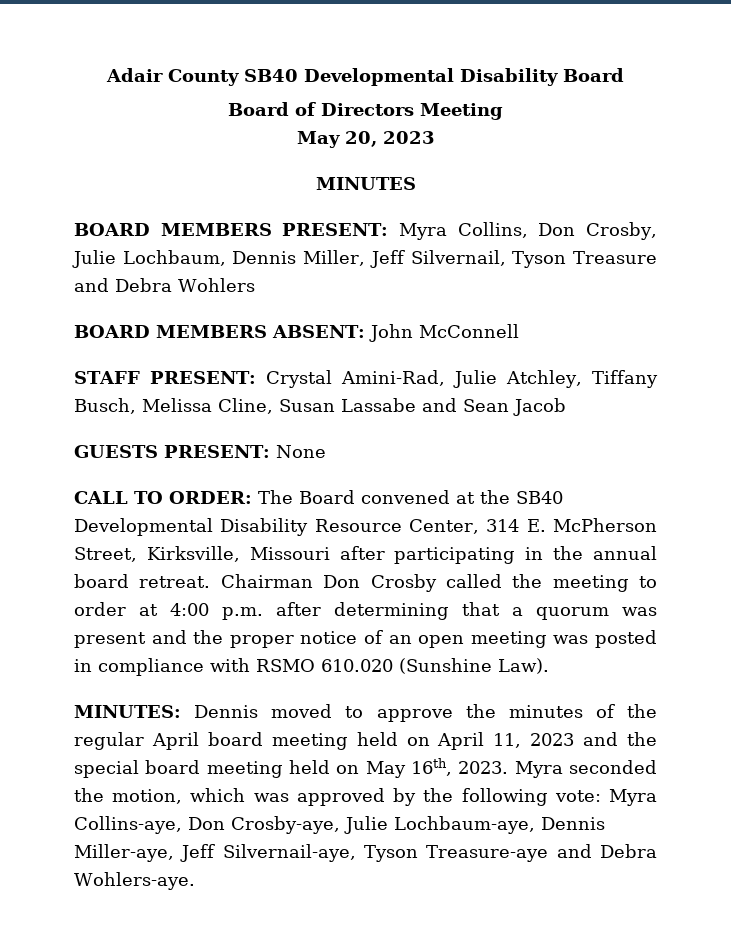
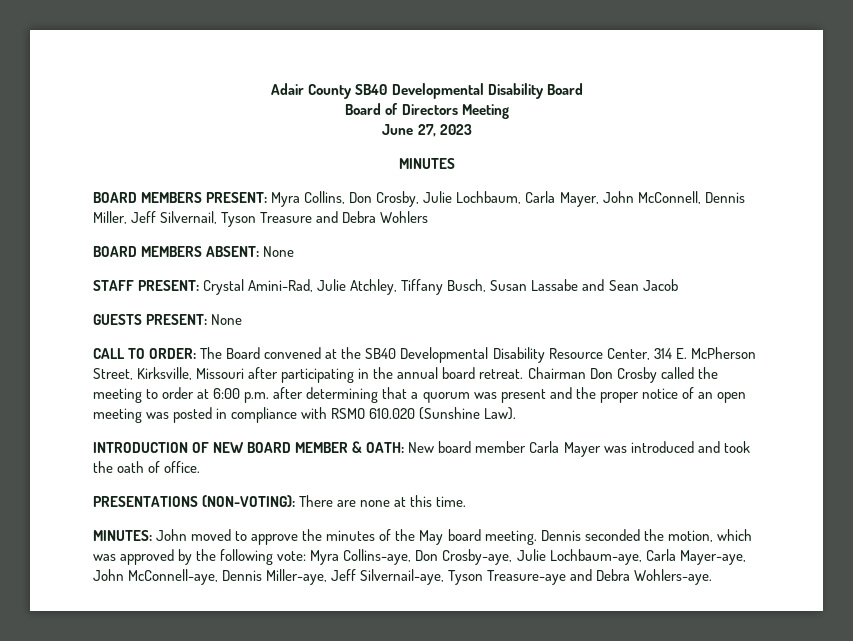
[296,131,377,148] May 20, -> [382,124,436,137] June 27,
(226, 258) none -> [525,191,701,207] Carla Mayer, John McConnell,
[272,324,519,342] ABSENT: John McConnell -> [206,246,295,257] ABSENT: None
[142,398,273,414] Melissa Cline, -> (487, 285) none
[170,603,209,616] 4:00 -> [213,388,241,399] 6:00
(549, 666) none -> [93,441,750,457] [93,461,201,473] [93,495,467,507] // INTRODUCTION OF NEW BOARD MEMBER & OATH: New board member Carla Mayer was introduced and took the oath of office. // PRESENTATIONS (NON-VOTING): There are none at this time.
[194,705,259,718] Dennis -> [156,529,188,541] John
[74,732,657,750] [74,758,563,778] regular April board meeting held on April 11, 2023 and the special board meeting held on May 16th, 2023. Myra -> [419,529,581,545] May board meeting. Dennis
(535, 825) none -> [645,549,746,565] [93,569,219,585] Carla Mayer-aye, John McConnell-aye,

